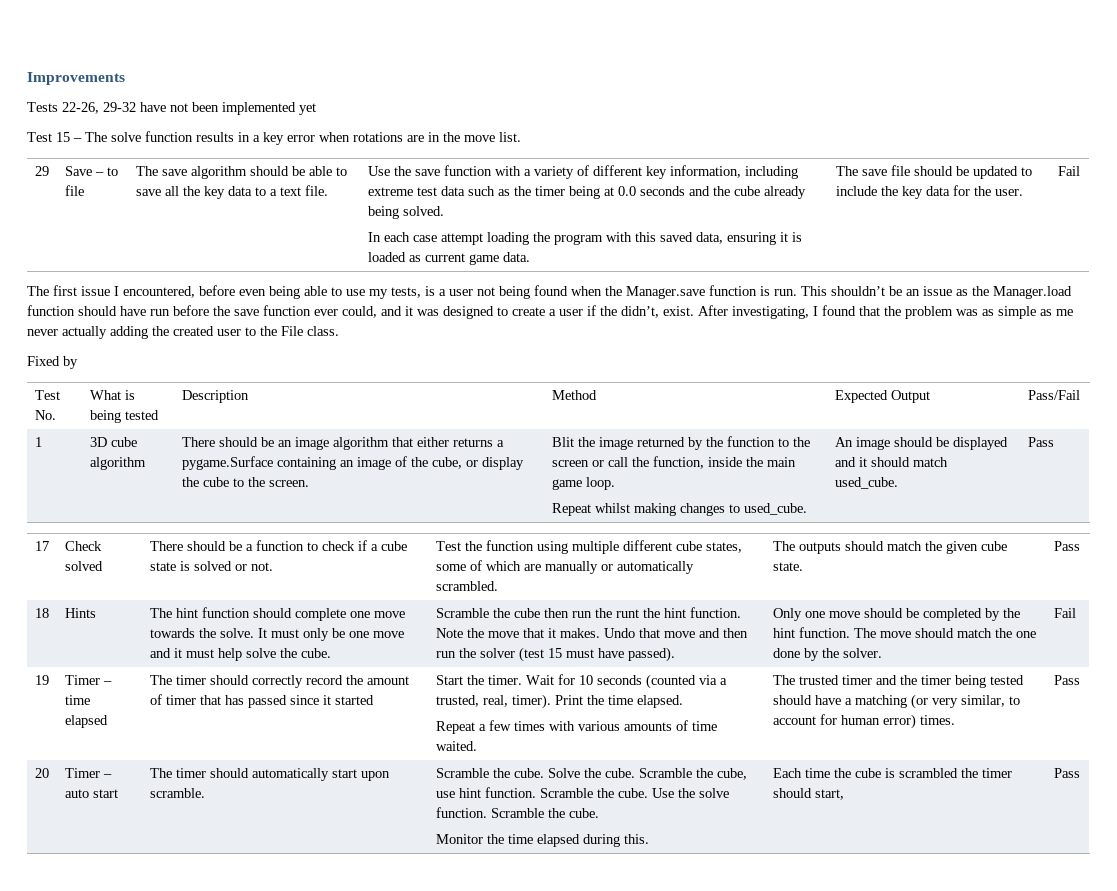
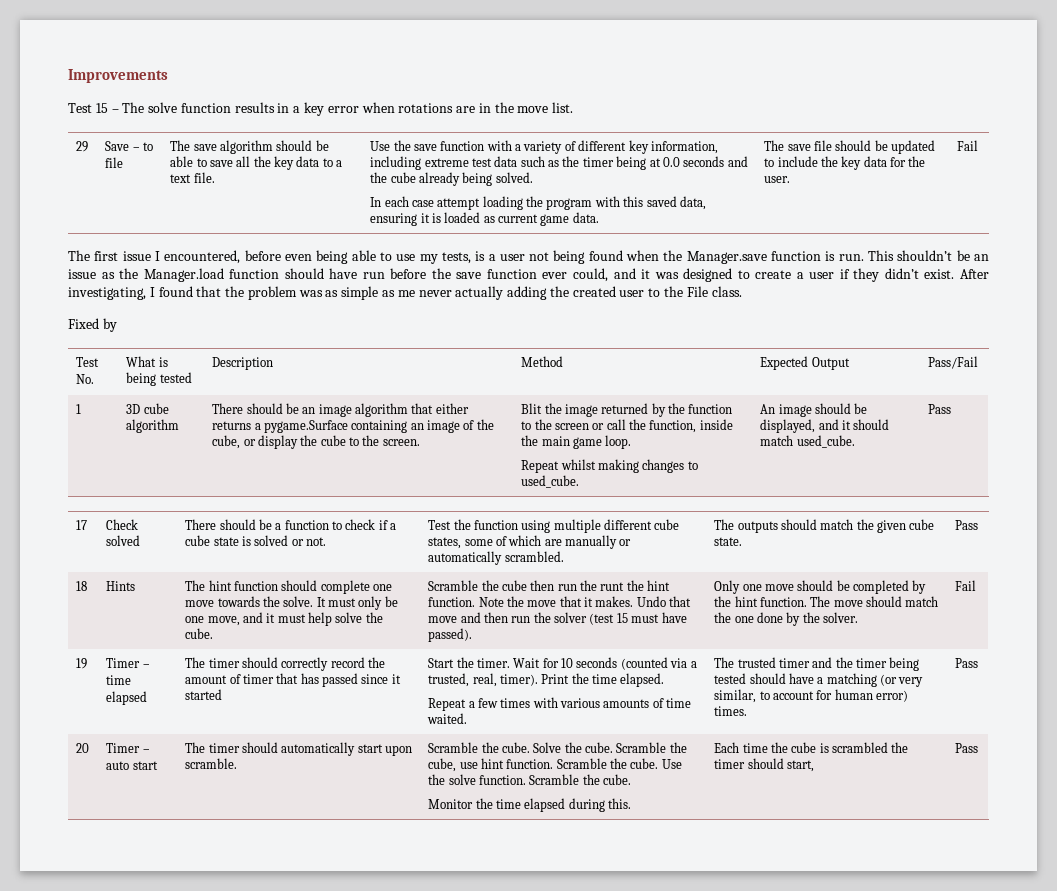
[27,102,316,115] // Tests 22-26, 29-32 have not been implemented yet -> (168, 76) none
[600,306,659,318] the didn’t, -> [853,268,919,282] they didn’t
[952,437,1008,450] displayed -> [760,419,816,433] displayed,
[372,631,404,638] move -> [207,616,240,626] move,

